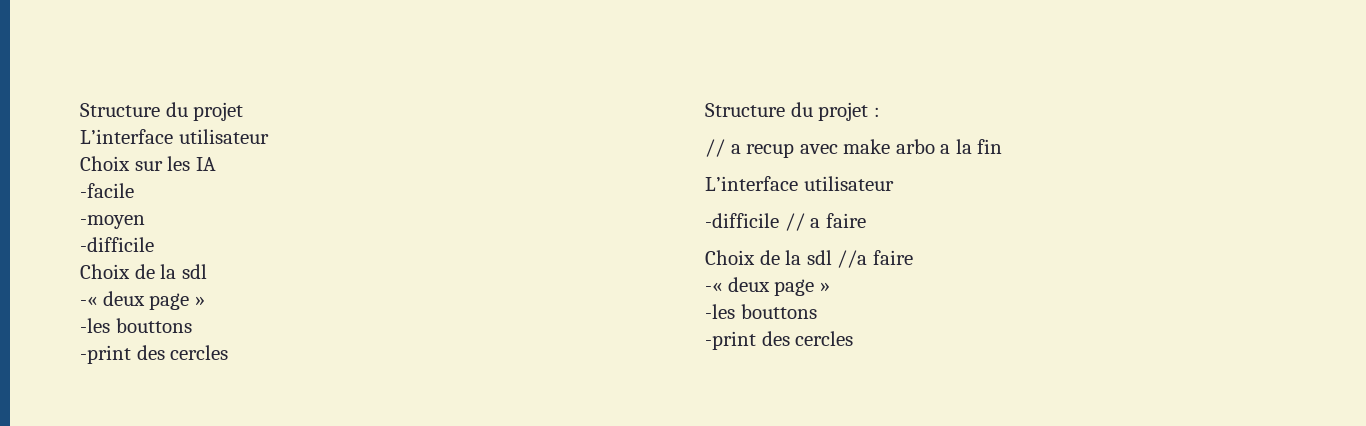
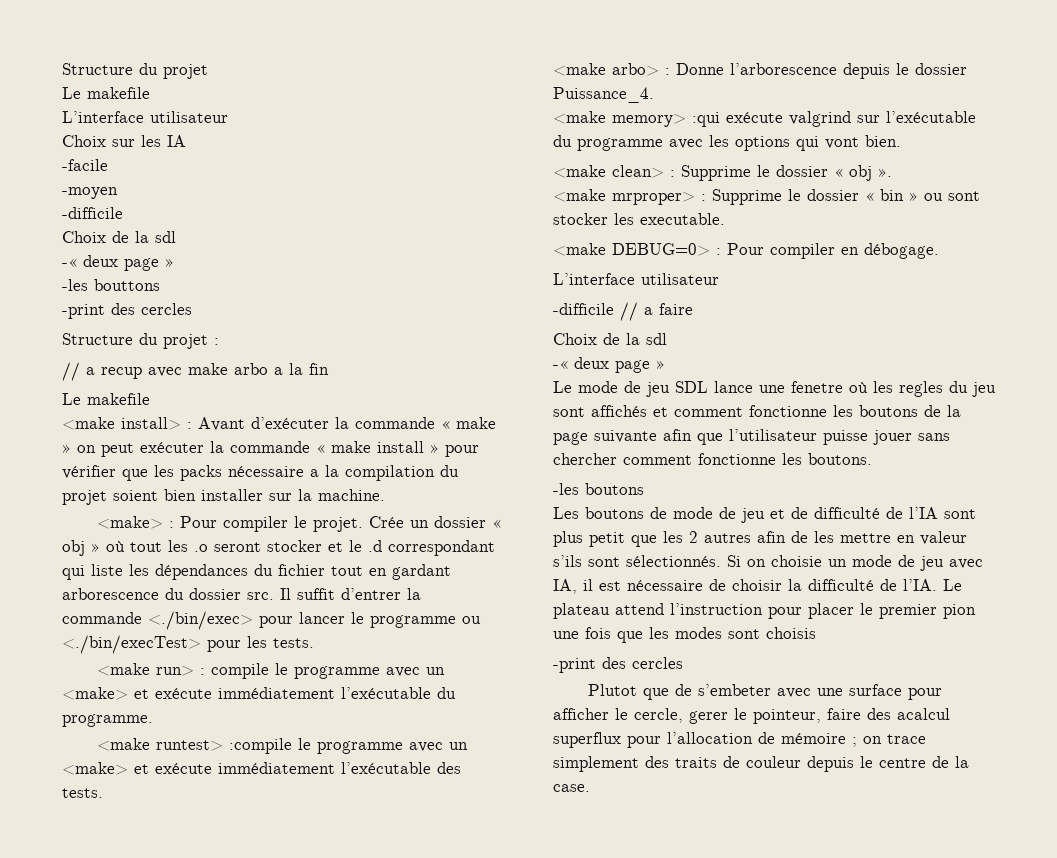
[80,102,244,121] Structure du projet -> [62,63,208,79] [62,87,150,99] Structure du projet // Le makefile
(1003, 146) none -> [62,393,150,405] [62,417,496,431] [62,441,479,457] [62,465,459,481] [62,489,385,505] [97,516,502,532] [62,540,495,556] [62,564,451,580] [62,588,421,600] [62,611,481,630] [62,635,314,654] [97,663,446,679] [62,687,456,700] [62,714,153,727] [97,738,469,754] [62,762,461,775] [62,788,103,798] [553,63,967,79] [553,87,654,103] [553,111,976,127] [553,135,901,151] [553,165,892,181] [553,189,980,205] [553,213,725,225] [553,243,939,259] // Le makefile // <make install> : Avant d’exécuter la commande « make » on peut exécuter la commande « make install » pour vérifier que les packs nécessaire a la compilation du projet soient bien installer sur la machine. // <make> : Pour compiler le projet. Crée un dossier « obj » où tout les .o seront stocker et le .d correspondant qui liste les dépendances du fichier tout en gardant arborescence du dossier src. Il suffit d’entrer la commande <./bin/exec> pour lancer le programme ou <./bin/execTest> pour les tests. // <make run> : compile le programme avec un <make> et exécute immédiatement l’exécutable du programme. // <make runtest> :compile le programme avec un <make> et exécute immédiatement l’exécutable des tests. // <make arbo> : Donne l’arborescence depuis le dossier Puissance_4. // <make memory> :qui exécute valgrind sur l’exécutable du programme avec les options qui vont bien. // <make clean> : Supprime le dossier « obj ». // <make mrproper> : Supprime le dossier « bin » ou sont stocker les executable. // <make DEBUG=0> : Pour compiler en débogage.
[837,250,913,268] [705,277,830,296] [705,304,817,319] [705,331,854,350] //a faire // -« deux page » // -les bouttons // -print des cercles -> [553,357,665,373] [553,381,996,397] [553,405,961,417] [553,429,950,445] [553,453,872,465] [553,483,644,495] [553,507,976,523] [553,531,967,547] [553,555,983,571] [553,579,962,594] [553,603,976,619] [553,627,816,643] [553,657,683,673] [588,684,943,700] [553,708,950,724] [553,732,926,748] [553,756,969,772] [553,784,590,792] // -« deux page » // Le mode de jeu SDL lance une fenetre où les regles du jeu sont affichés et comment fonctionne les boutons de la page suivante afin que l’utilisateur puisse jouer sans chercher comment fonctionne les boutons. // -les boutons // Les boutons de mode de jeu et de difficulté de l’IA sont plus petit que les 2 autres afin de les mettre en valeur s’ils sont sélectionnés. Si on choisie un mode de jeu avec IA, il est nécessaire de choisir la difficulté de l’IA. Le plateau attend l’instruction pour placer le premier pion une fois que les modes sont choisis // -print des cercles // Plutot que de s’embeter avec une surface pour afficher le cercle, gerer le pointeur, faire des acalcul superflux pour l’allocation de mémoire ; on trace simplement des traits de couleur depuis le centre de la case.

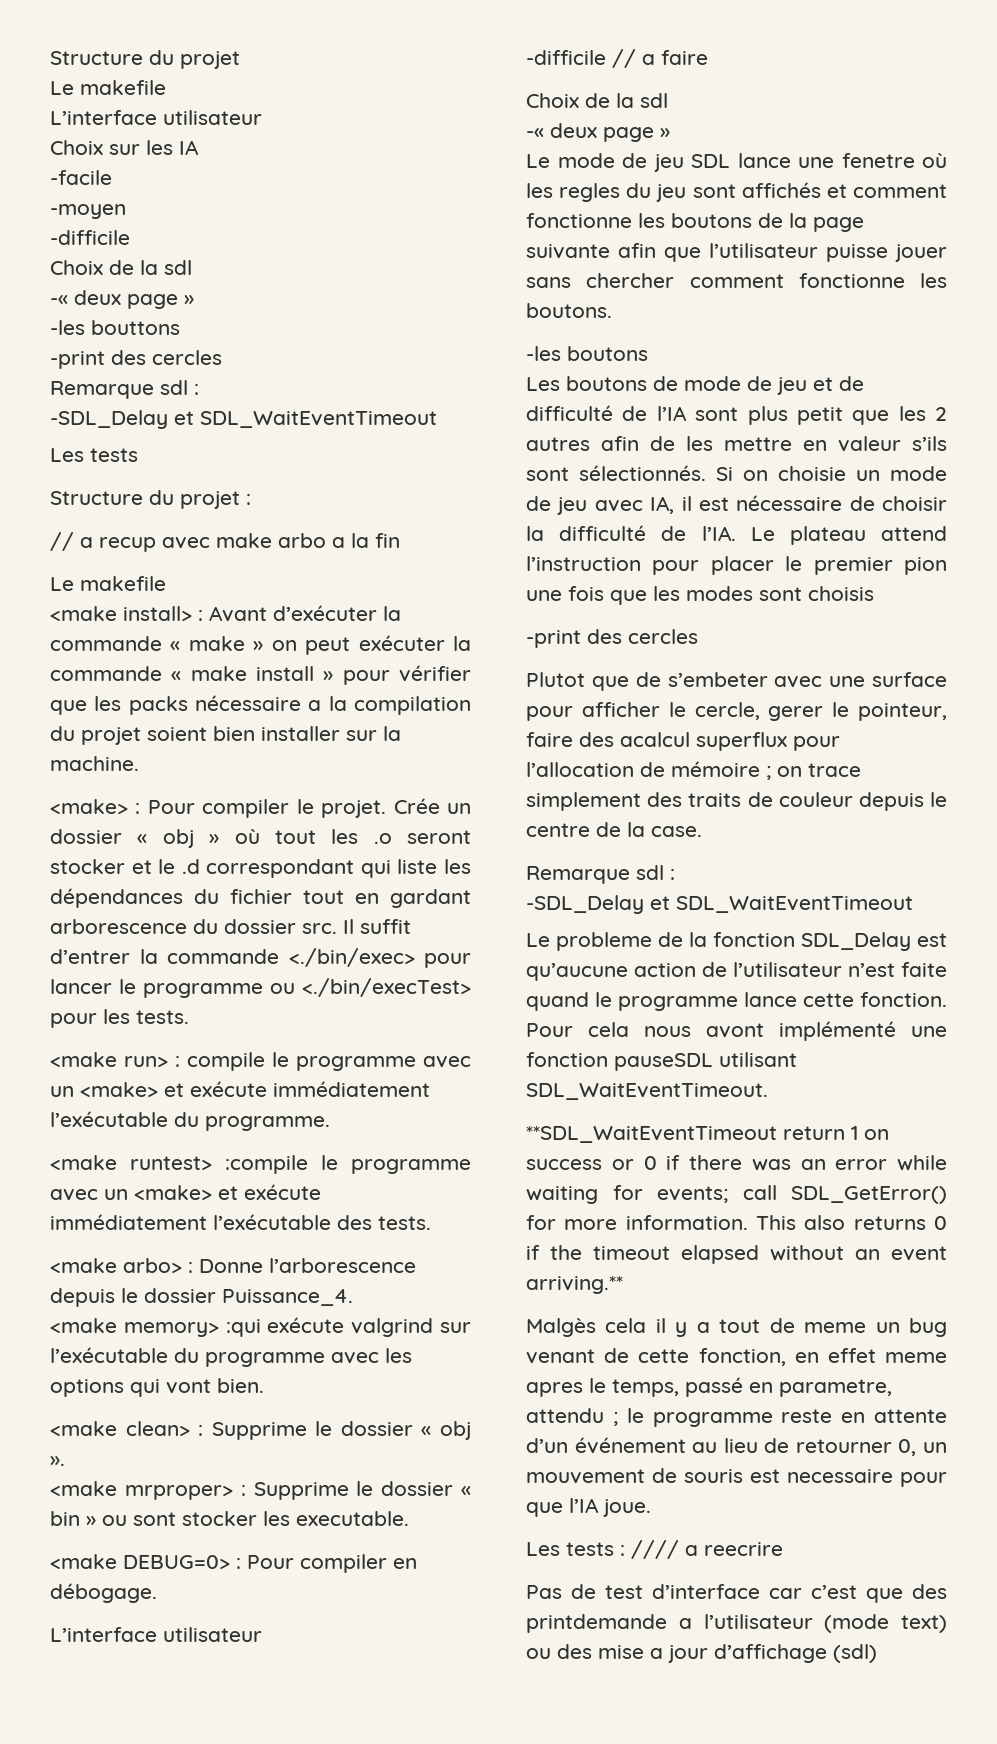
(192, 309) none -> [50,380,199,399] [50,410,437,429] [50,448,138,462] // Remarque sdl : // -SDL_Delay et SDL_WaitEventTimeout // Les tests
(590, 788) none -> [526,865,675,884] [526,895,913,914] [526,932,947,951] [526,962,947,981] [526,992,947,1011] [526,1021,947,1041] [526,1052,797,1071] [526,1083,768,1100] [526,1126,889,1143] [526,1155,947,1171] [526,1185,947,1204] [526,1215,947,1230] [526,1245,947,1264] [526,1276,623,1294] [526,1318,948,1337] [526,1348,947,1366] [526,1377,892,1397] [526,1408,947,1427] [526,1437,947,1456] [526,1468,947,1487] [526,1498,651,1517] [526,1540,783,1559] [526,1584,947,1603] [526,1614,947,1633] [526,1644,877,1663] // Remarque sdl : // -SDL_Delay et SDL_WaitEventTimeout // Le probleme de la fonction SDL_Delay est qu’aucune action de l’utilisateur n’est faite quand le programme lance cette fonction. Pour cela nous avont implémenté une fonction pauseSDL utilisant SDL_WaitEventTimeout. // **SDL_WaitEventTimeout return 1 on success or 0 if there was an error while waiting for events; call SDL_GetError() for more information. This also returns 0 if the timeout elapsed without an event arriving.** // Malgès cela il y a tout de meme un bug venant de cette fonction, en effet meme apres le temps, passé en parametre, attendu ; le programme reste en attente d’un événement au lieu de retourner 0, un mouvement de souris est necessaire pour que l’IA joue. // Les tests : //// a reecrire // Pas de test d’interface car c’est que des printdemande a l’utilisateur (mode text) ou des mise a jour d’affichage (sdl)

